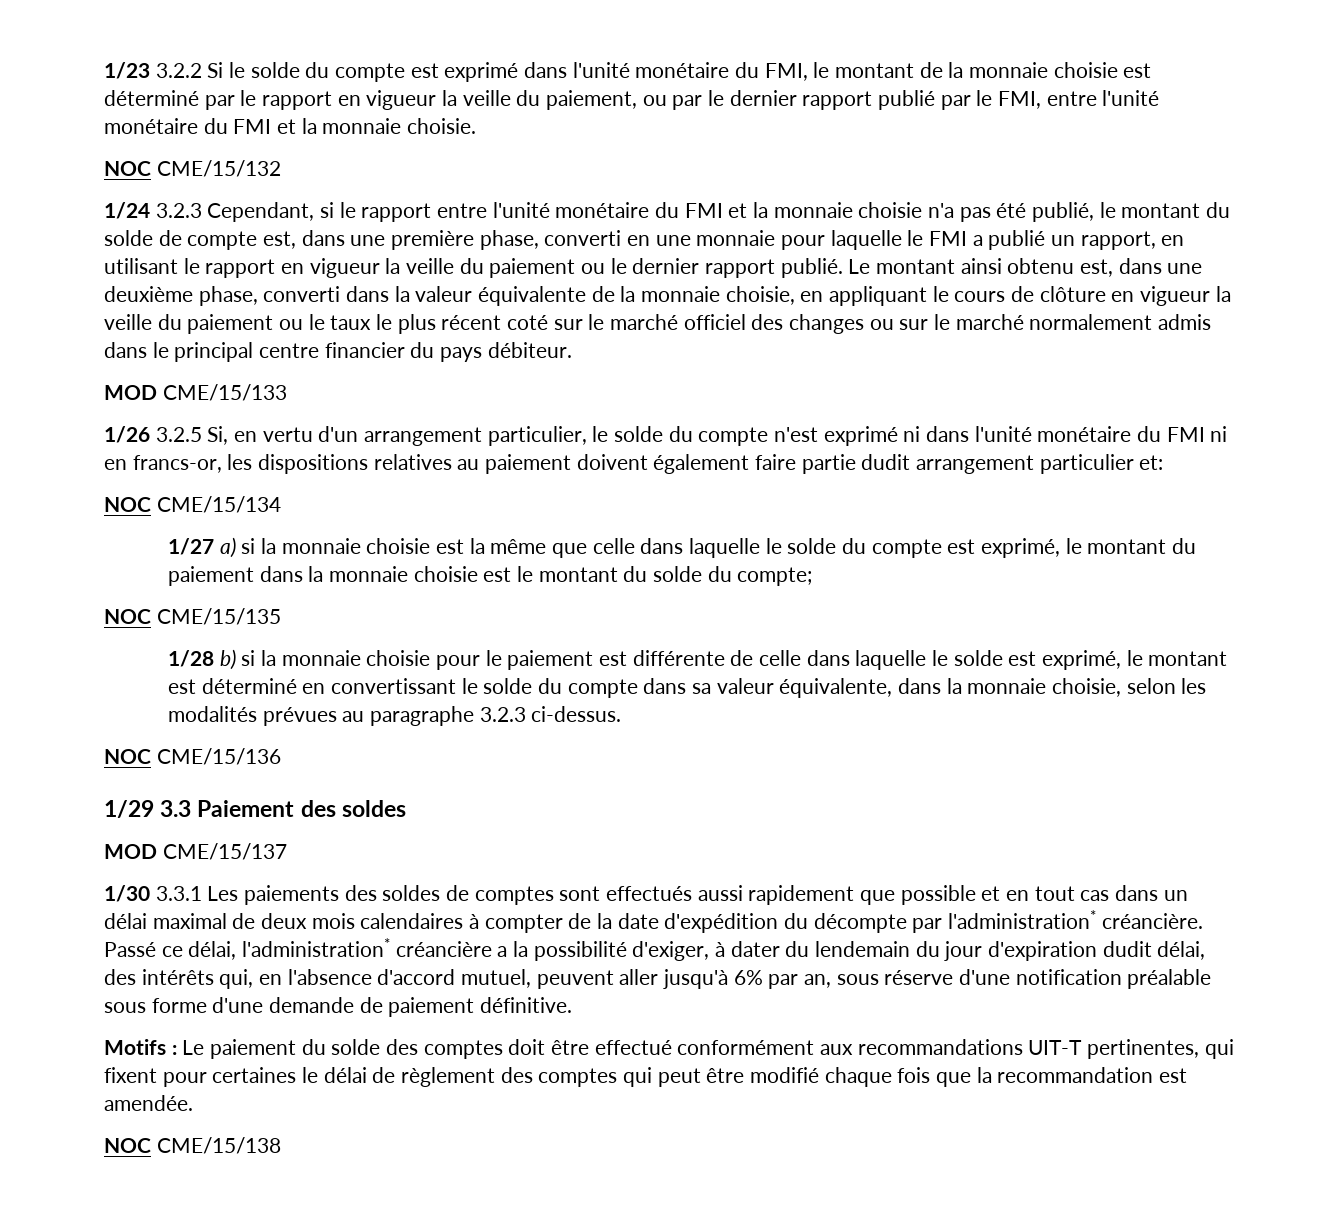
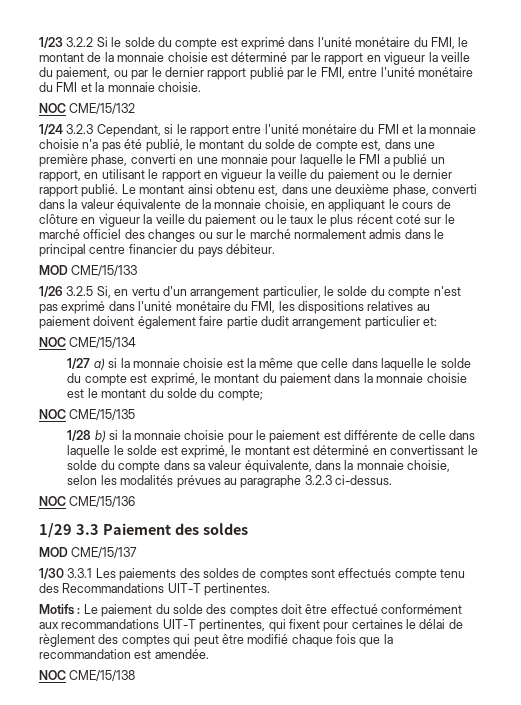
[823,426,1228,446] [104,455,222,473] exprimé ni dans l'unité monétaire du FMI ni en francs-or, -> [39,301,276,314] pas exprimé dans l'unité monétaire du FMI,
[697,885,1188,905] [104,910,1203,933] [104,938,1206,961] [104,969,1212,989] [104,997,573,1017] aussi rapidement que possible et en tout cas dans un délai maximal de deux mois calendaires à compter de la date d'expédition du décompte par l'administration* créancière. Passé ce délai, l'administration* créancière a la possibilité d'exiger, à dater du lendemain du jour d'expiration dudit délai, des intérêts qui, en l'absence d'accord mutuel, peuvent aller jusqu'à 6% par an, sous réserve d'une notification préalable sous forme d'une demande de paiement définitive. -> [394,569,466,581] [39,583,271,596] compte tenu des Recommandations UIT-T pertinentes.

